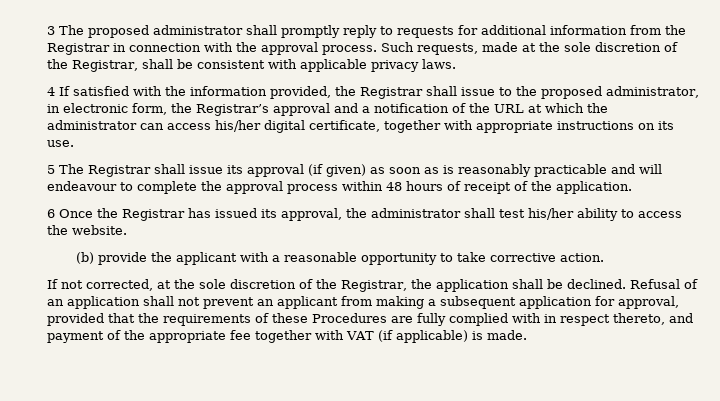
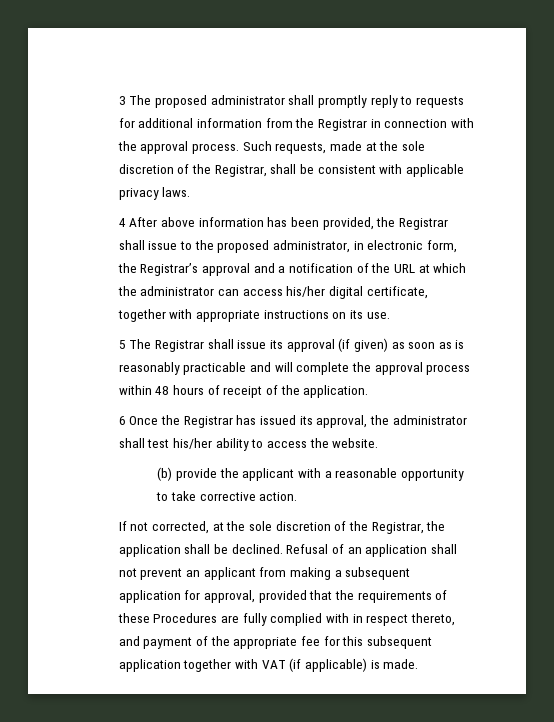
[59,86,268,96] If satisfied with the information -> [129,217,319,227] After above information has been
[47,181,134,191] endeavour to -> (293, 367) none
(252, 335) none -> [323,636,432,649] [118,659,181,672] for this subsequent application

